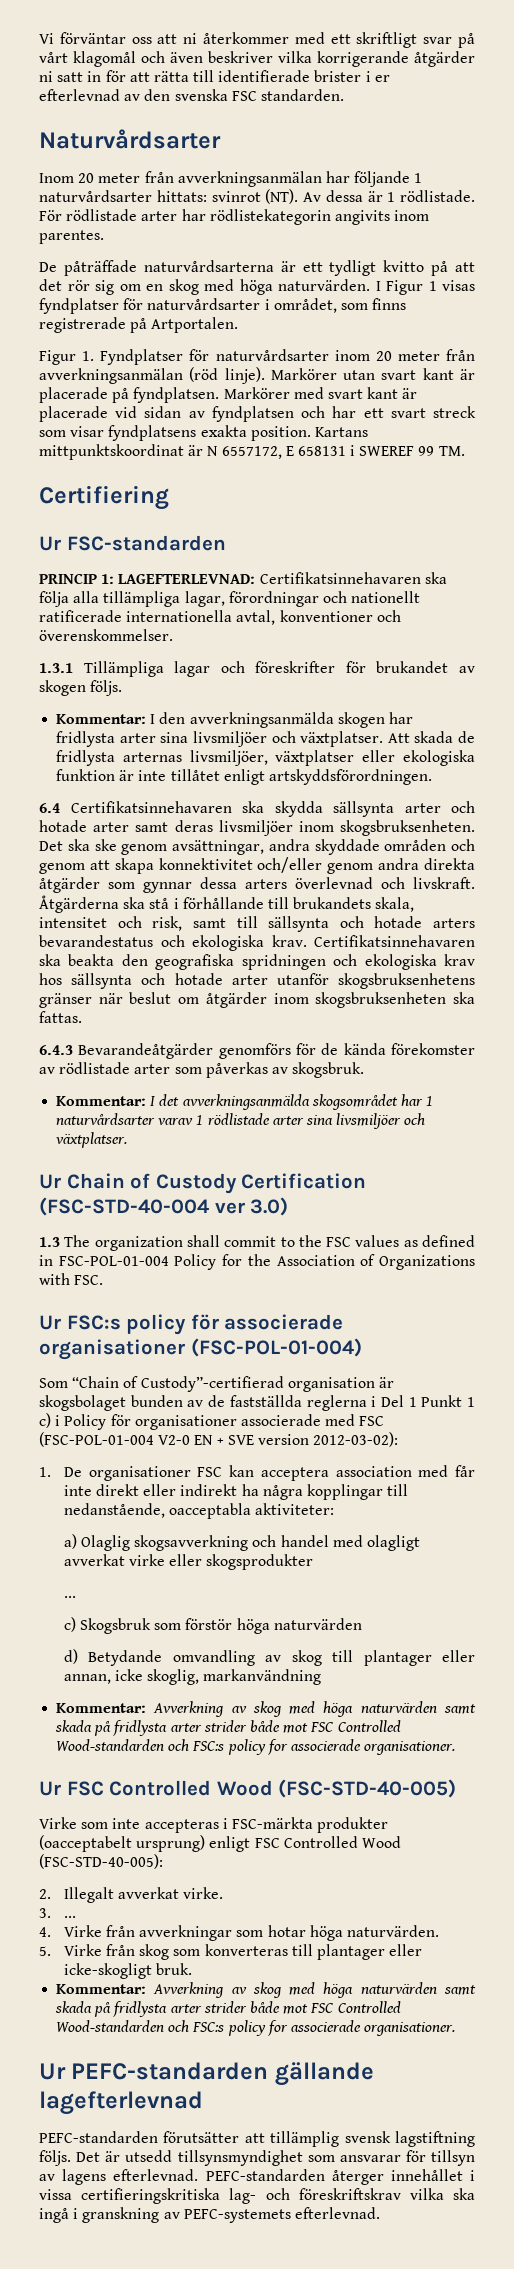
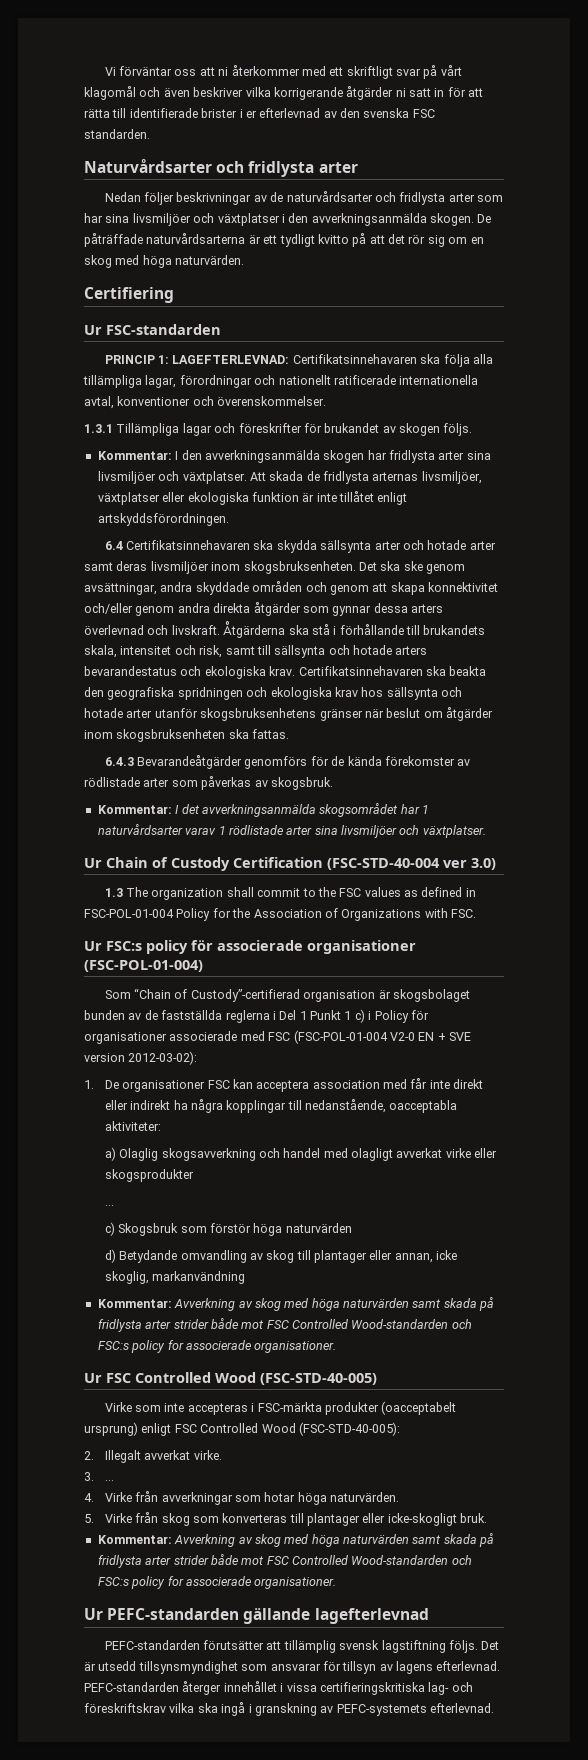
[39,171,423,187] [39,189,475,204] [39,209,430,225] [39,230,104,244] // Inom 20 meter från avverkningsanmälan har följande 1 naturvårdsarter hittats: svinrot (NT). Av dessa är 1 rödlistade. För rödlistade arter har rödlistekategorin angivits inom parentes. // -> [216,161,358,177] [104,191,504,205] [84,213,474,226] och fridlysta arter // Nedan följer beskrivningar av de naturvårdsarter och fridlysta arter som har sina livsmiljöer och växtplatser i den avverkningsanmälda skogen.
[375,280,475,295] [39,298,407,314] [39,317,239,333] [39,349,475,365] [39,367,475,384] [39,387,418,403] [39,406,476,422] [39,425,368,441] [39,444,465,460] I Figur 1 visas fyndplatser för naturvårdsarter i området, som finns registrerade på Artportalen. // Figur 1. Fyndplatser för naturvårdsarter inom 20 meter från avverkningsanmälan (röd linje). Markörer utan svart kant är placerade på fyndplatsen. Markörer med svart kant är placerade vid sidan av fyndplatsen och har ett svart streck som visar fyndplatsens exakta position. Kartans mittpunktskoordinat är N 6557172, E 658131 i SWEREF 99 TM. -> (245, 260) none

